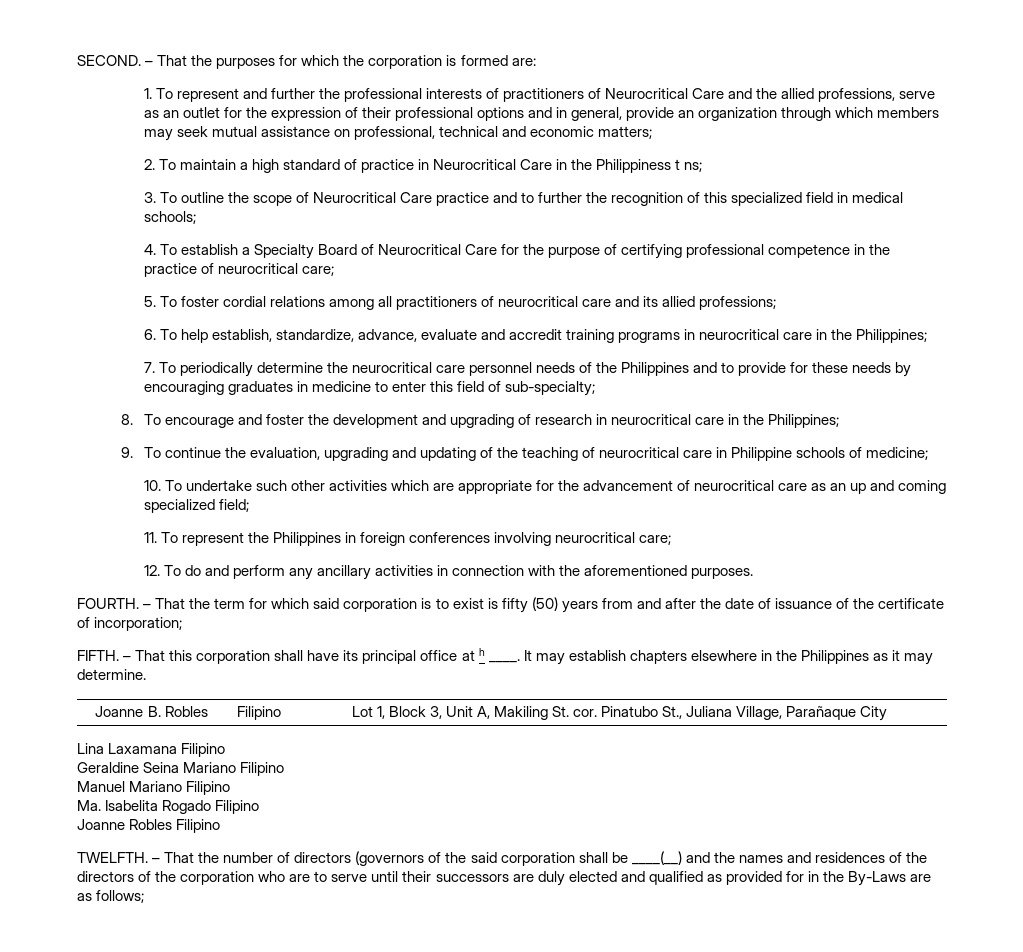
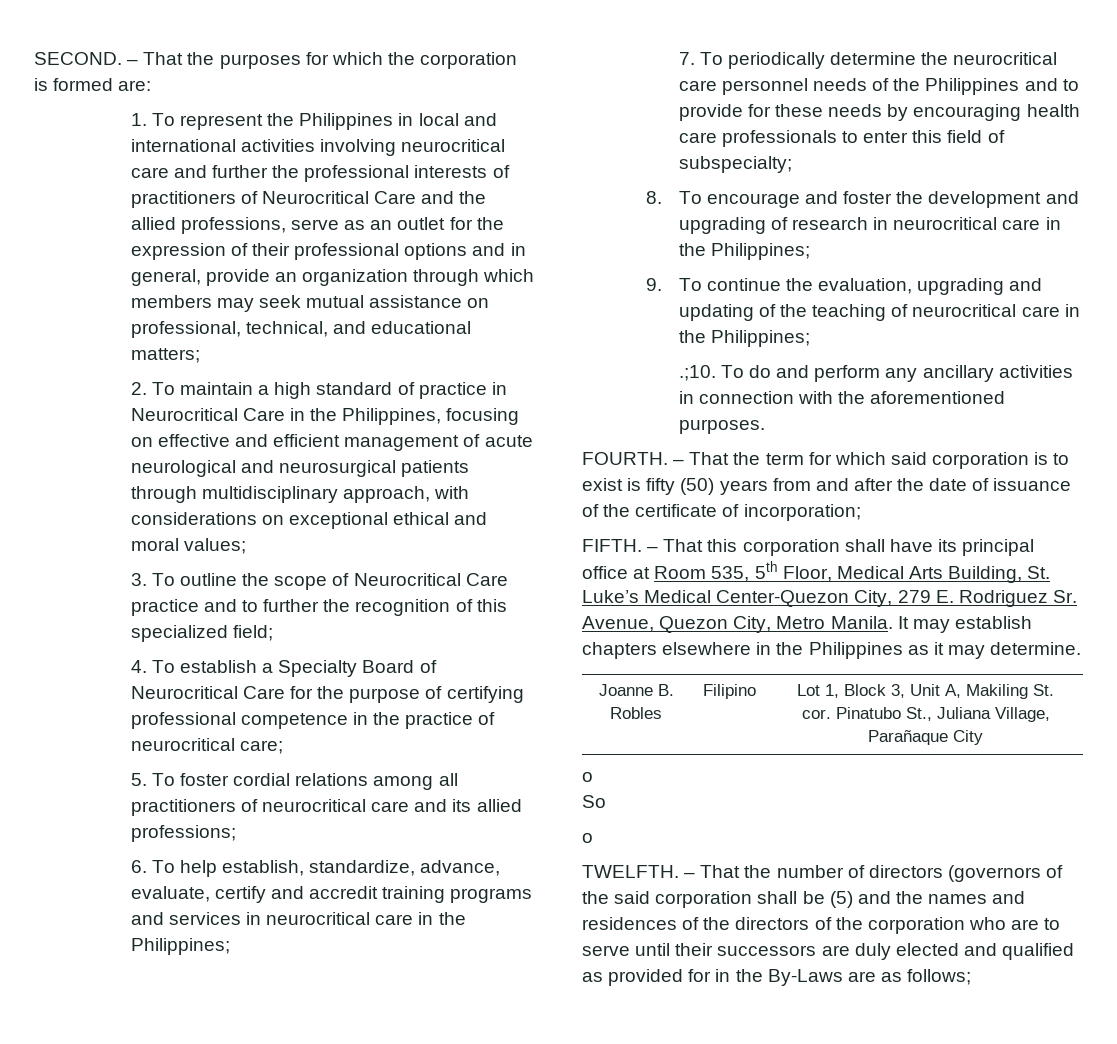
(239, 95) none -> [267,113,497,130] [130,139,506,156] [130,167,169,178] the Philippines in local and international activities involving neurocritical care
[438,126,594,137] technical and economic -> [245,321,472,337] technical, and educational
[596,159,703,173] Philippiness t ns; -> [342,408,520,425] [130,434,533,451] [130,460,470,477] [130,486,470,503] [130,512,488,529] [130,538,246,554] Philippines, focusing on effective and efficient management of acute neurological and neurosurgical patients through multidisciplinary approach, with considerations on exceptional ethical and moral values;
[806,192,904,203] [143,211,196,224] field in medical schools; -> [232,625,273,641] field;
[420,329,477,340] evaluate -> [130,886,266,903] evaluate, certify
(681, 337) none -> [130,912,241,925] and services
[227,381,371,395] graduates in medicine -> [1026,104,1080,117] [678,130,837,147] health care professionals
[504,381,595,396] sub-specialty; -> [678,156,792,173] subspecialty;
[731,447,929,461] [143,480,947,494] [143,499,249,513] [143,532,672,546] [143,565,160,576] Philippine schools of medicine; // 10. To undertake such other activities which are appropriate for the advancement of neurocritical care as an up and coming specialized field; // 11. To represent the Philippines in foreign conferences involving neurocritical care; // 12. -> [678,330,810,347] [678,365,716,381] the Philippines; // .;10.
[478,648,485,656] [488,659,520,663] h ____. -> [654,561,1051,583] [582,590,1077,607] [582,616,893,633] Room 535, 5th Floor, Medical Arts Building, St. Luke’s Medical Center-Quezon City, 279 E. Rodriguez Sr. Avenue, Quezon City, Metro Manila.
[77,743,226,757] [77,762,285,776] [77,781,231,795] [77,800,260,814] [77,819,221,833] Lina Laxamana Filipino // Geraldine Seina Mariano Filipino // Manuel Mariano Filipino // Ma. Isabelita Rogado Filipino // Joanne Robles Filipino -> [582,772,593,782] [582,795,606,808] [582,833,593,843] o // So // o
[631,851,682,865] ____(__) -> [829,891,853,908] (5)

